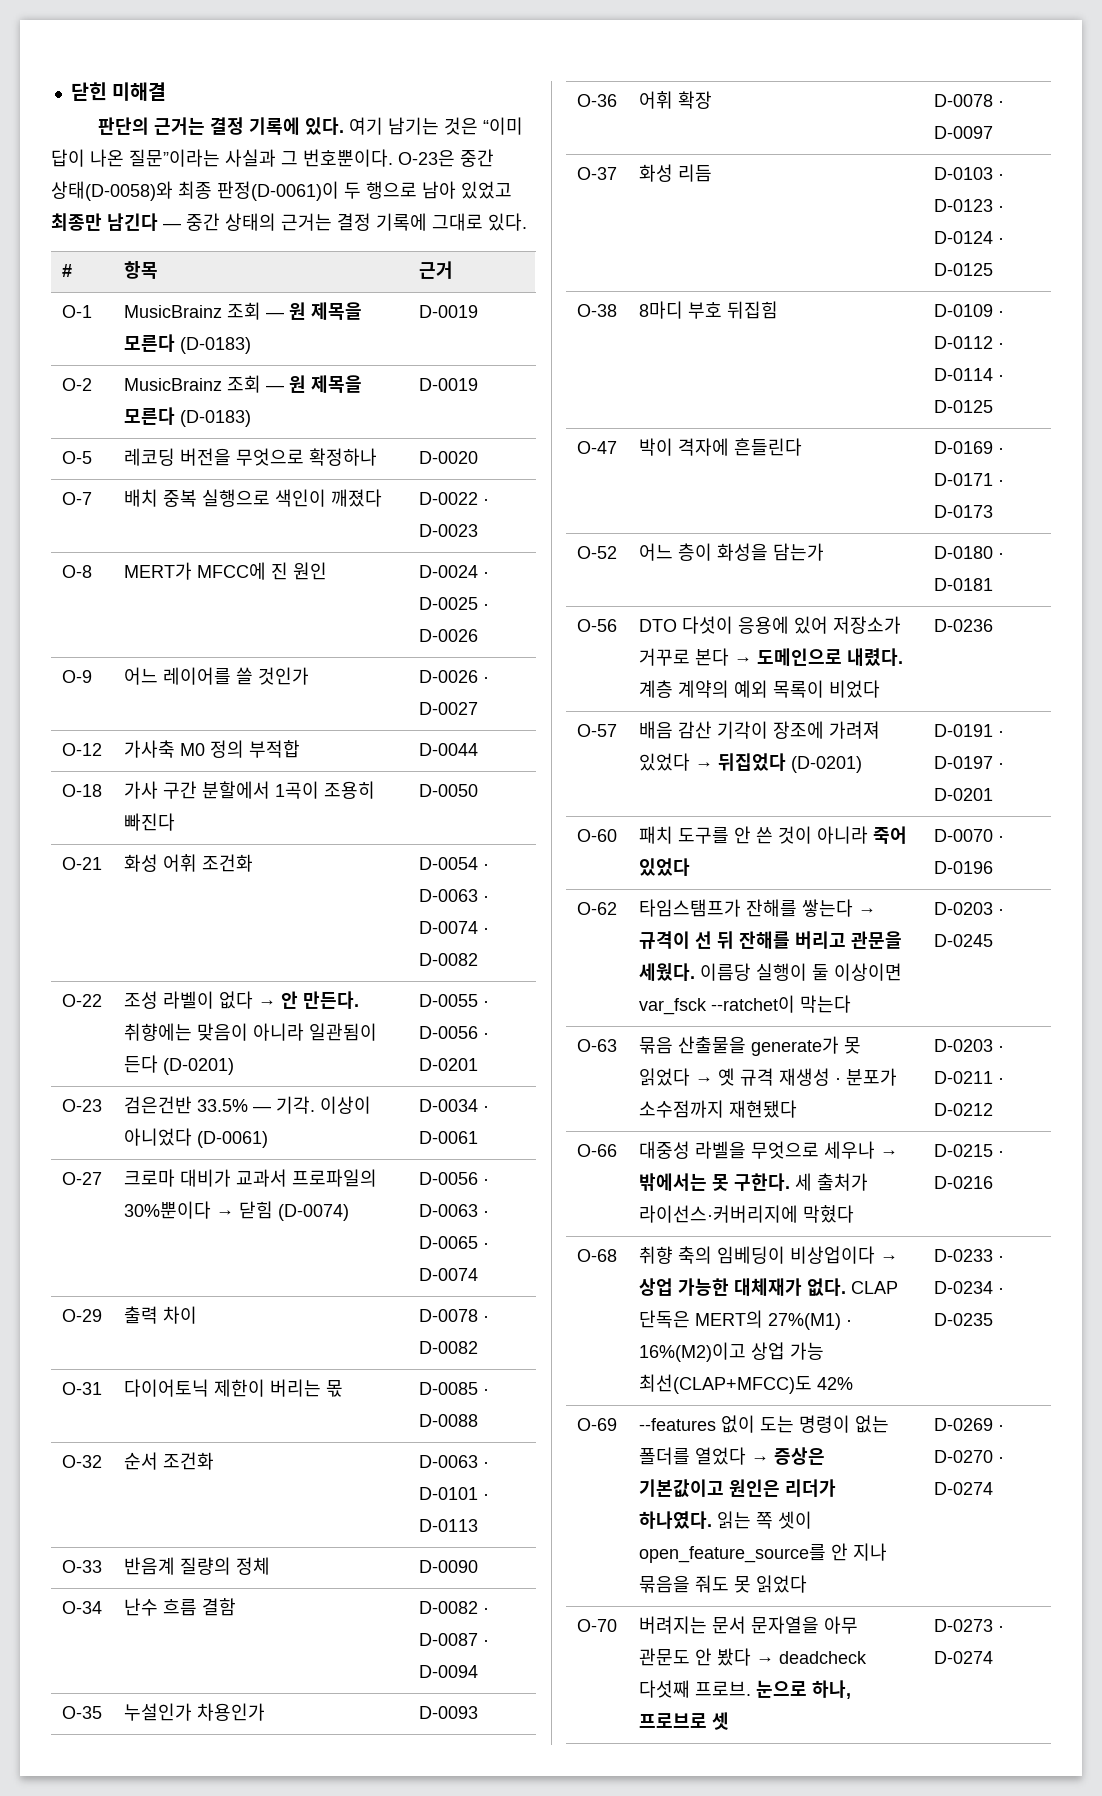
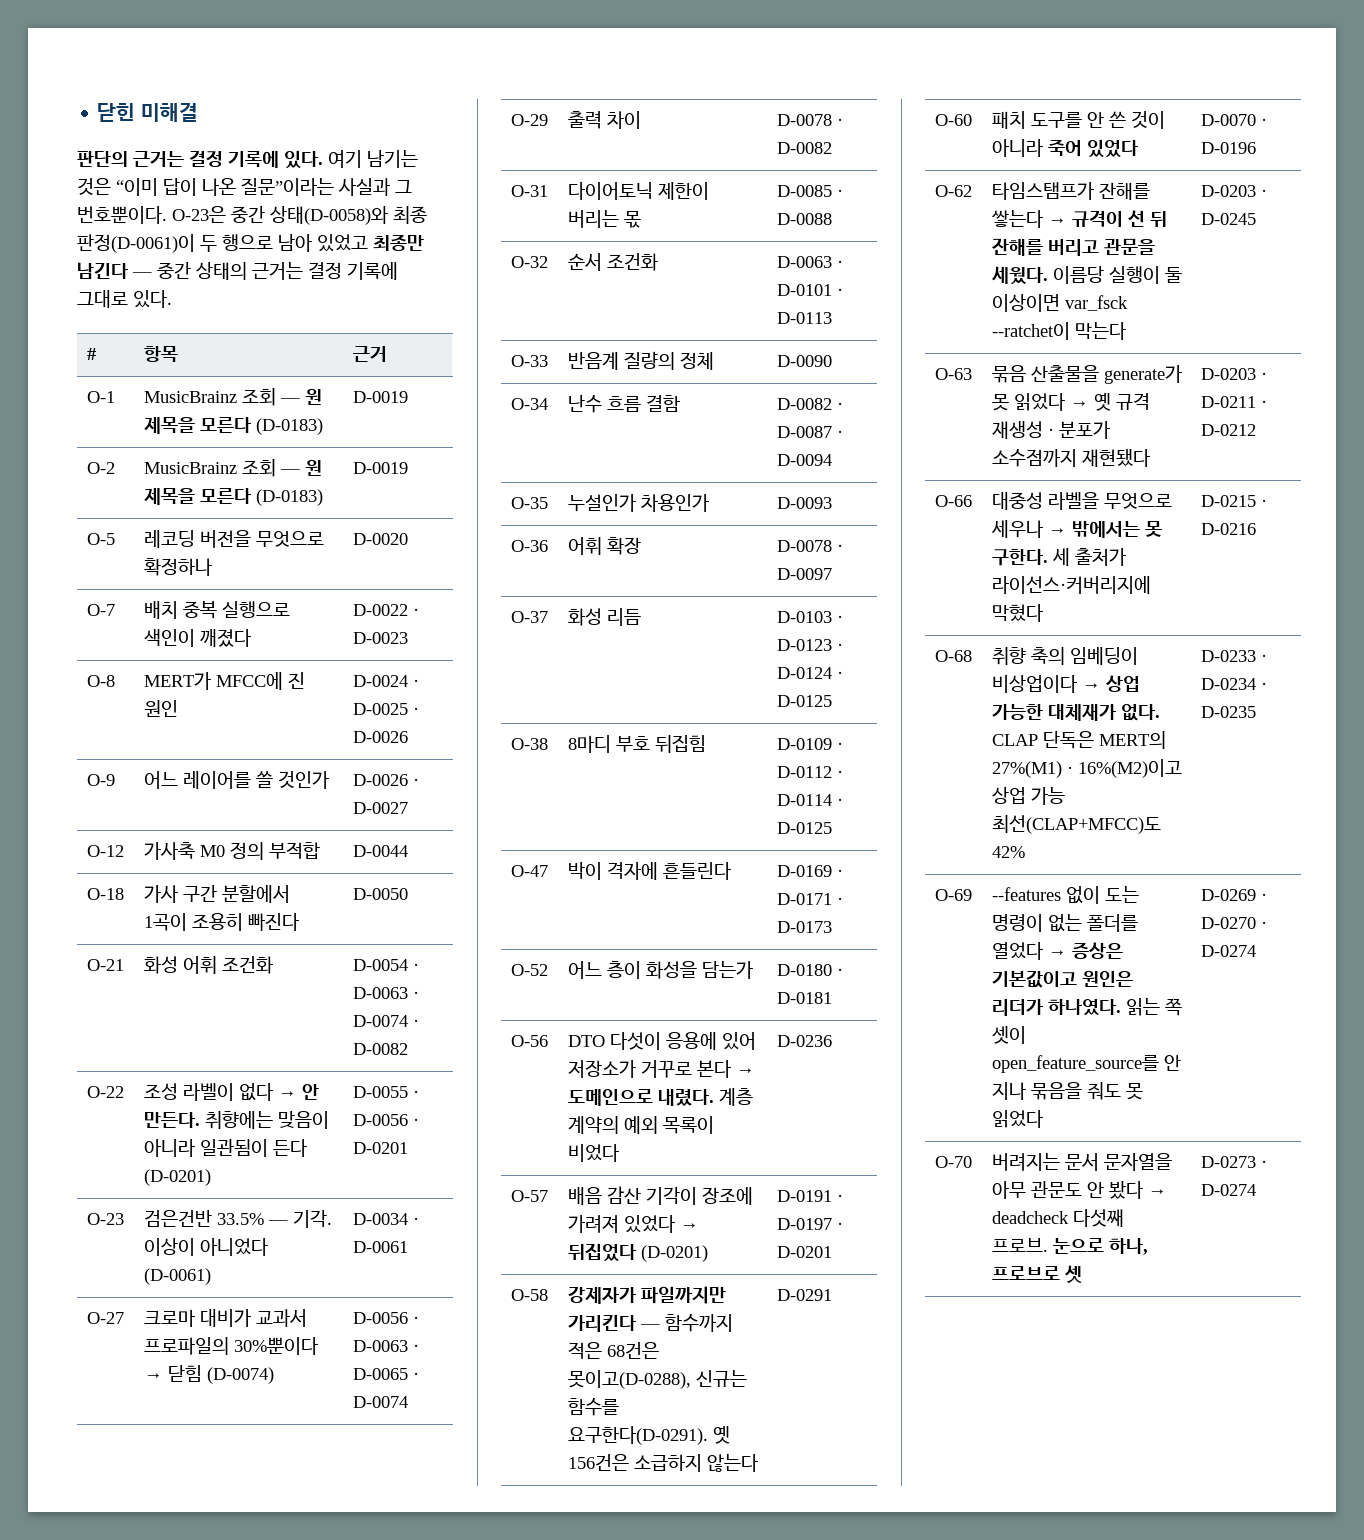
(993, 794) none -> [510,1289,548,1301] [567,1286,726,1304] [567,1314,733,1332] [567,1342,659,1359] [567,1370,747,1389] [567,1398,619,1416] [567,1426,730,1445] [567,1454,758,1472] [776,1289,832,1301] // O-58 | 강제자가 파일까지만 가리킨다 — 함수까지 적은 68건은 못이고(D-0288), 신규는 함수를 요구한다(D-0291). 옛 156건은 소급하지 않는다 | D-0291

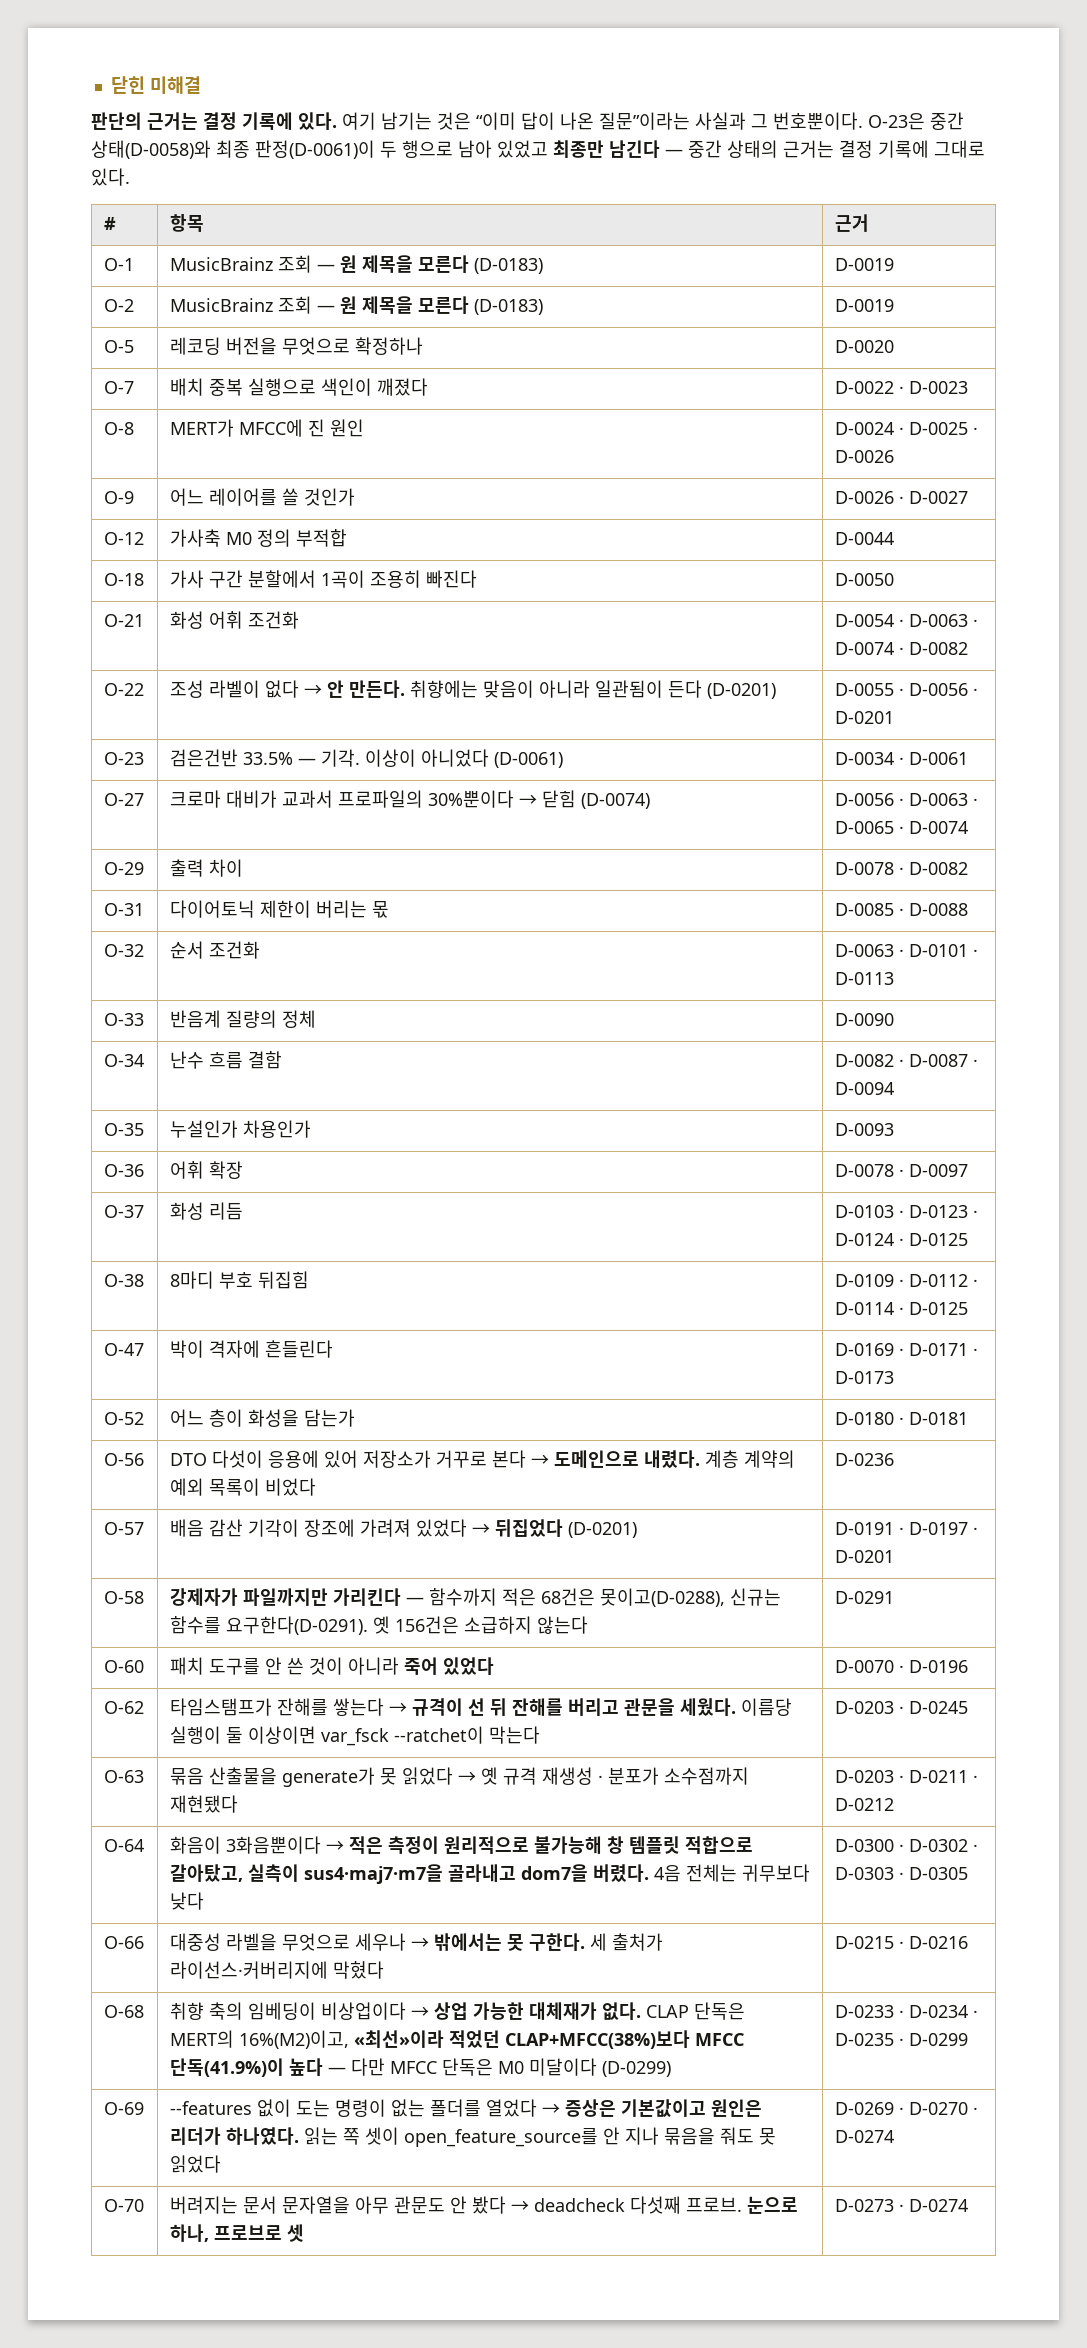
(1256, 430) none -> [103,1839,144,1852] [169,1836,753,1854] [169,1864,810,1884] [169,1892,204,1910] [834,1839,978,1852] [834,1867,968,1880] // O-64 | 화음이 3화음뿐이다 → 적은 측정이 원리적으로 불가능해 창 템플릿 적합으로 갈아탔고, 실측이 sus4·maj7·m7을 골라내고 dom7을 버렸다. 4음 전체는 귀무보다 낮다 | D-0300 · D-0302 · D-0303 · D-0305
[991,759,1182,778] [991,787,1065,805] [991,815,1161,834] [991,846,1025,858] 27%(M1) · 16%(M2)이고 상업 가능 최선(CLAP+MFCC)도 42% -> [238,2030,744,2049] [169,2058,671,2077] 16%(M2)이고, «최선»이라 적었던 CLAP+MFCC(38%)보다 MFCC 단독(41.9%)이 높다 — 다만 MFCC 단독은 M0 미달이다 (D-0299)
(1256, 712) none -> [898,2033,968,2046] · D-0299

